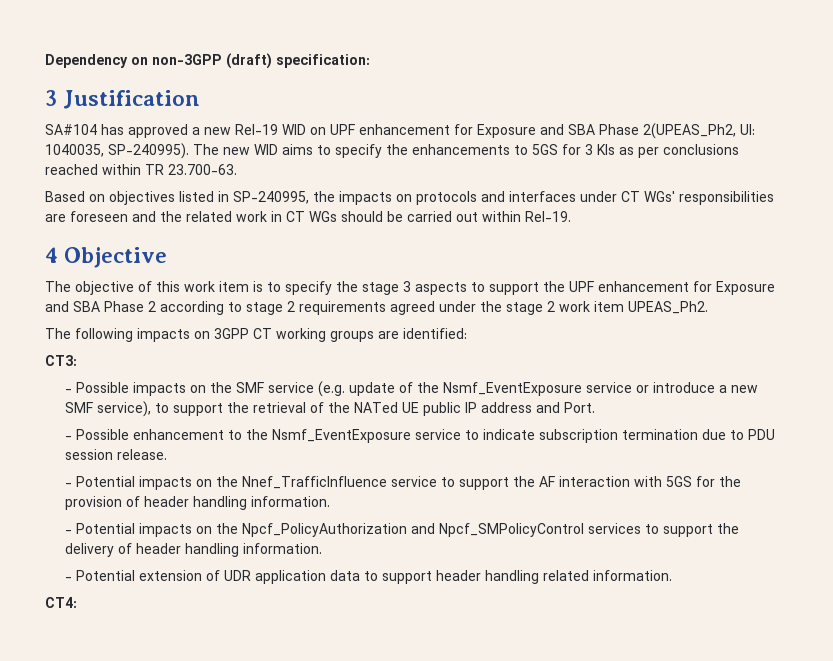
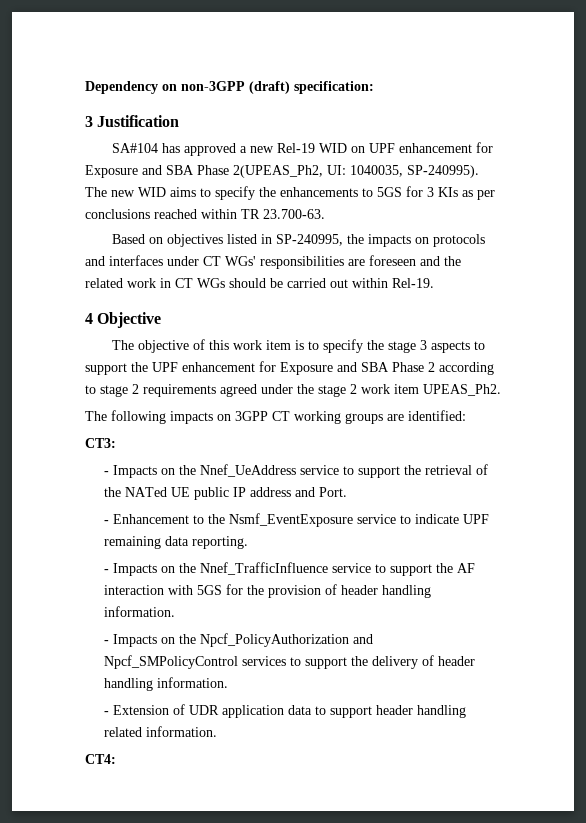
[75,381,758,397] [64,401,151,417] Possible impacts on the SMF service (e.g. update of the Nsmf_EventExposure service or introduce a new SMF service), -> [113,464,340,478] Impacts on the Nnef_UeAddress service
[75,429,224,440] Possible enhancement -> [113,514,190,524] Enhancement
[538,429,775,443] [64,449,167,460] [64,476,192,490] subscription termination due to PDU session release. // - Potential impacts -> [463,514,490,524] [104,536,249,549] [104,563,158,576] UPF remaining data reporting. // - Impacts
[75,523,192,537] Potential impacts -> [113,634,158,647] Impacts
[75,570,202,581] Potential extension -> [113,705,170,715] Extension

